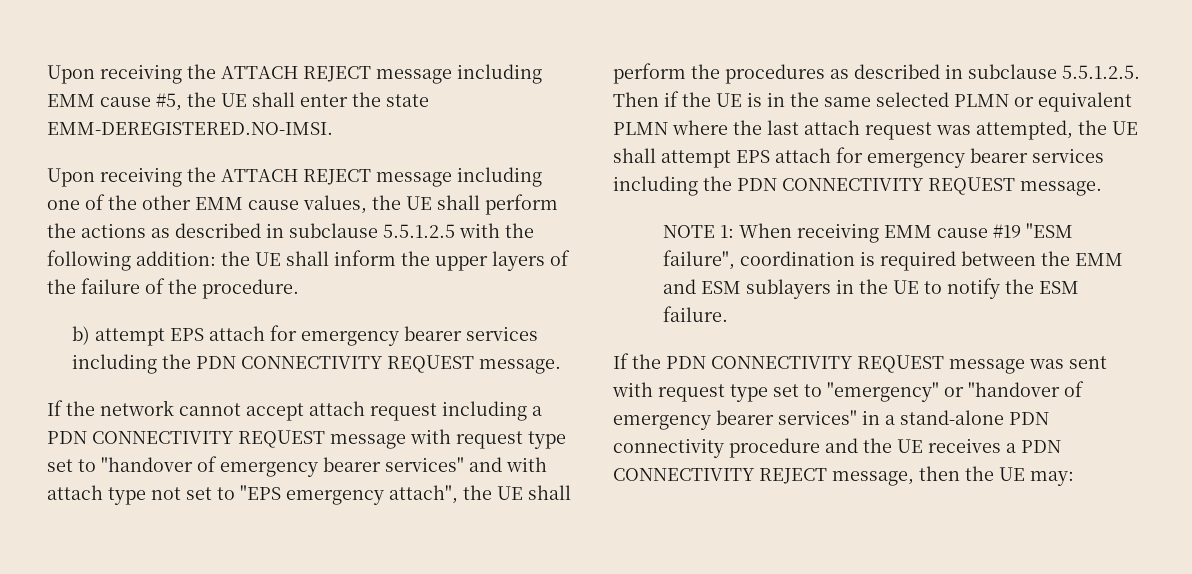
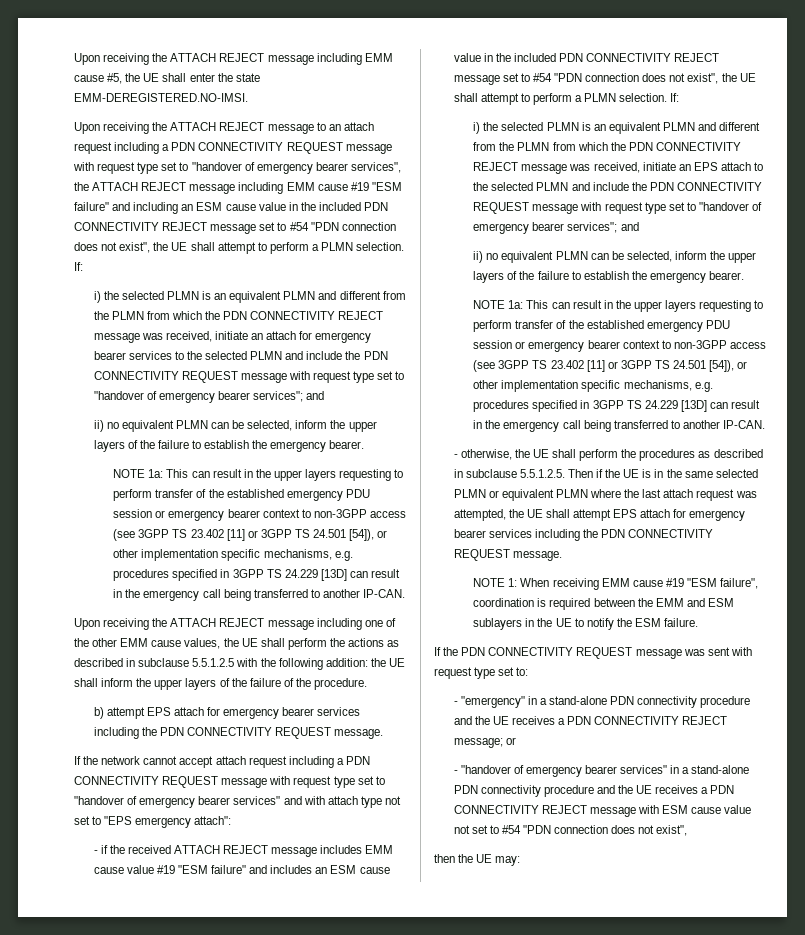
(333, 128) none -> [74,122,374,134] [74,142,392,154] [73,162,401,174] [74,182,402,194] [74,202,389,214] [74,222,396,234] [74,242,405,254] [74,262,83,271] [93,291,406,303] [93,311,384,320] [93,331,372,343] [93,351,388,360] [93,371,405,383] [93,391,325,403] [93,420,377,432] [93,440,365,452] [113,469,404,481] [113,489,370,501] [113,509,406,521] [113,529,388,541] [113,549,353,561] [113,569,401,581] [113,589,406,601] // Upon receiving the ATTACH REJECT message to an attach request including a PDN CONNECTIVITY REQUEST message with request type set to "handover of emergency bearer services", the ATTACH REJECT message including EMM cause #19 "ESM failure" and including an ESM cause value in the included PDN CONNECTIVITY REJECT message set to #54 "PDN connection does not exist", the UE shall attempt to perform a PLMN selection. If: // i) the selected PLMN is an equivalent PLMN and different from the PLMN from which the PDN CONNECTIVITY REJECT message was received, initiate an attach for emergency bearer services to the selected PLMN and include the PDN CONNECTIVITY REQUEST message with request type set to "handover of emergency bearer services"; and // ii) no equivalent PLMN can be selected, inform the upper layers of the failure to establish the emergency bearer. // NOTE 1a: This can result in the upper layers requesting to perform transfer of the established emergency PDU session or emergency bearer context to non-3GPP access (see 3GPP TS 23.402 [11] or 3GPP TS 24.501 [54]), or other implementation specific mechanisms, e.g. procedures specified in 3GPP TS 24.229 [13D] can result in the emergency call being transferred to another IP-CAN.
[389,485,458,504] attach", -> [194,816,232,825] [93,845,394,857] [93,865,390,874] [453,53,720,62] [453,73,756,85] [453,93,680,105] [473,122,761,134] [473,142,741,151] [473,162,764,174] [473,182,762,191] [473,202,763,214] [473,222,639,234] [473,251,757,263] [473,271,745,283] [473,300,764,312] [473,320,730,332] [473,340,766,352] [473,360,748,372] [473,380,713,392] [473,400,761,412] [473,420,766,432] [453,449,512,460] attach": // - if the received ATTACH REJECT message includes EMM cause value #19 "ESM failure" and includes an ESM cause value in the included PDN CONNECTIVITY REJECT message set to #54 "PDN connection does not exist", the UE shall attempt to perform a PLMN selection. If: // i) the selected PLMN is an equivalent PLMN and different from the PLMN from which the PDN CONNECTIVITY REJECT message was received, initiate an EPS attach to the selected PLMN and include the PDN CONNECTIVITY REQUEST message with request type set to "handover of emergency bearer services"; and // ii) no equivalent PLMN can be selected, inform the upper layers of the failure to establish the emergency bearer. // NOTE 1a: This can result in the upper layers requesting to perform transfer of the established emergency PDU session or emergency bearer context to non-3GPP access (see 3GPP TS 23.402 [11] or 3GPP TS 24.501 [54]), or other implementation specific mechanisms, e.g. procedures specified in 3GPP TS 24.229 [13D] can result in the emergency call being transferred to another IP-CAN. // - otherwise,
[804,382,964,402] to "emergency" or -> [516,667,529,676] [453,696,751,708] [453,716,728,725] [453,737,516,748] [453,770,458,774] to: // - "emergency" in a stand-alone PDN connectivity procedure and the UE receives a PDN CONNECTIVITY REJECT message; or // -
[832,471,914,486] message, -> [589,805,752,817] [453,825,688,836] message with ESM cause value not set to #54 "PDN connection does not exist", //

